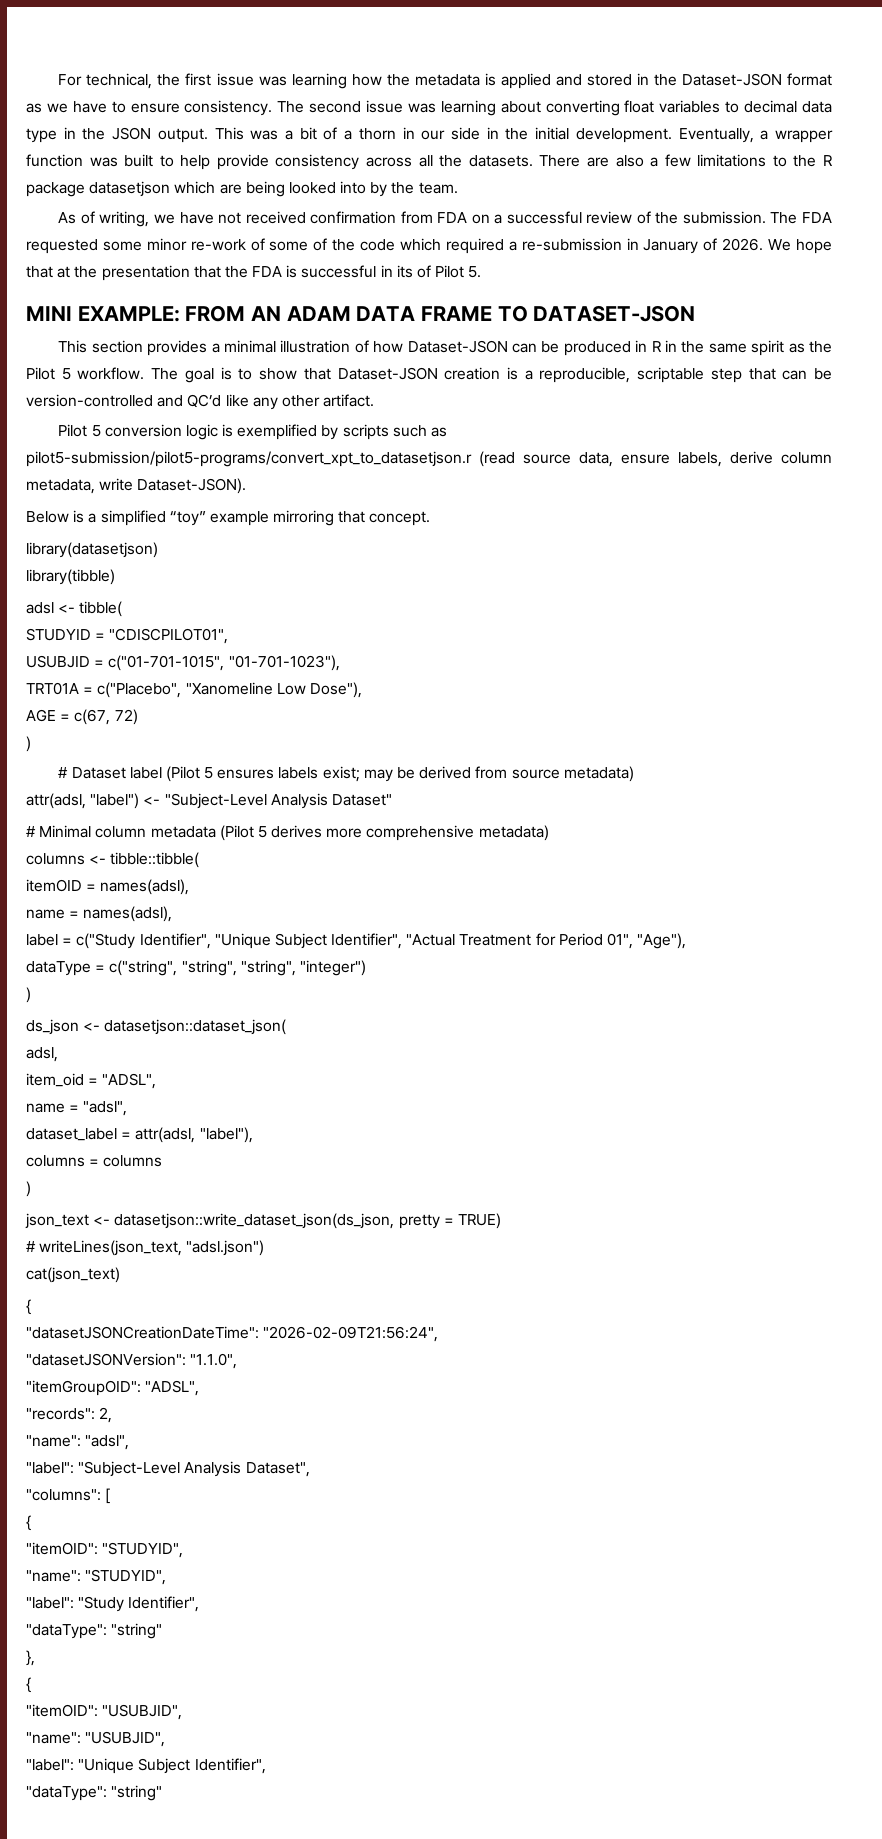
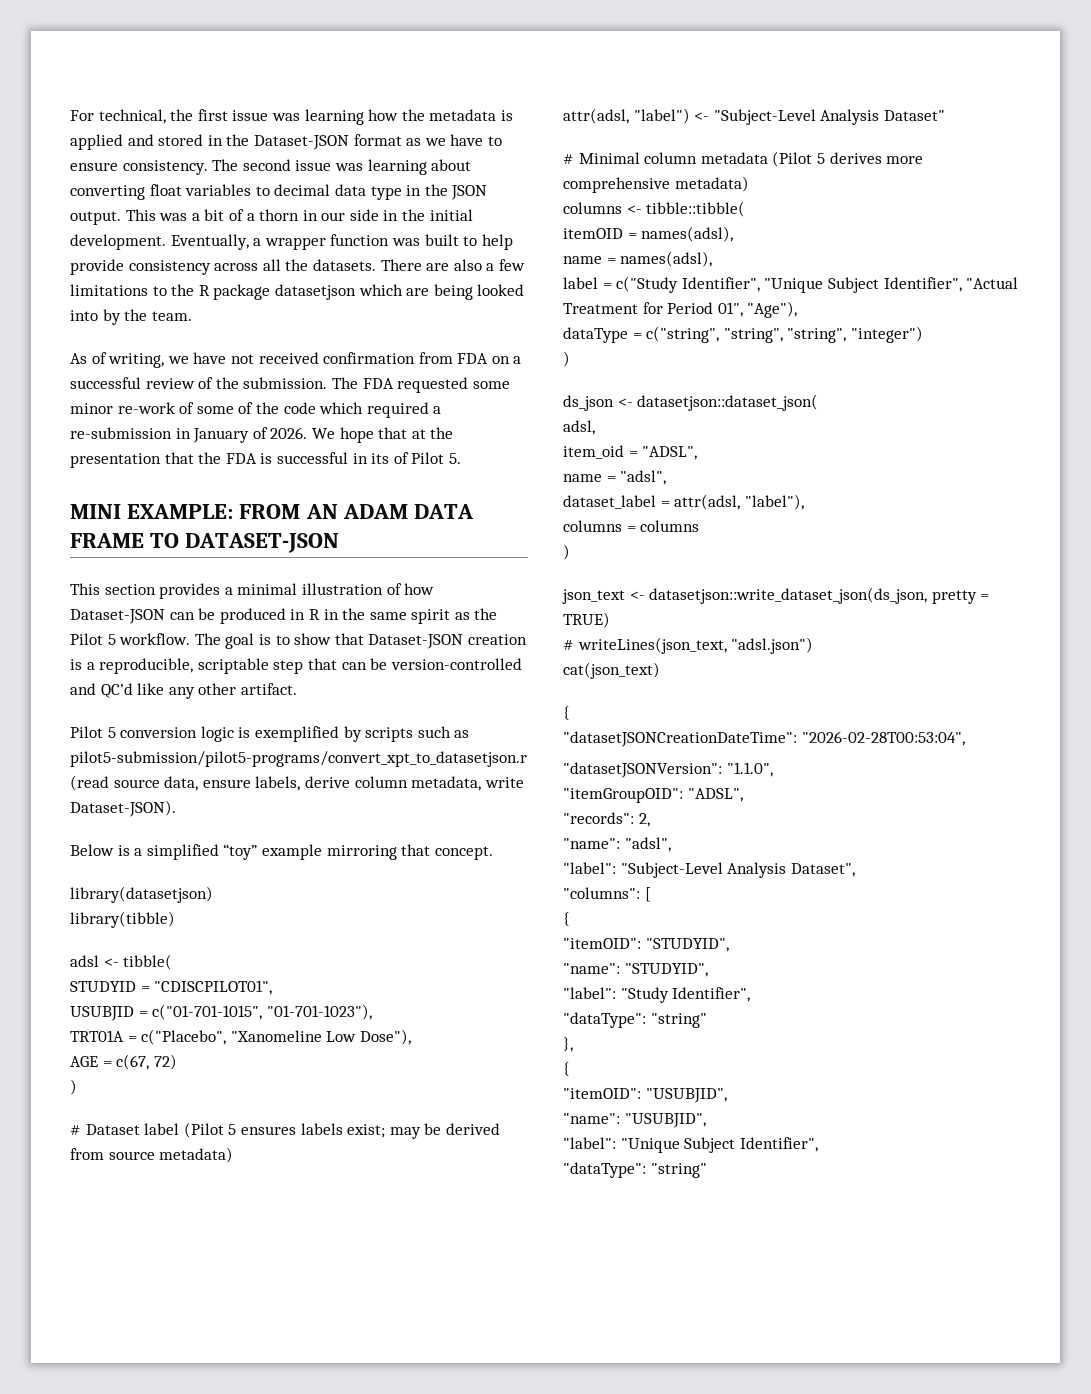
[263,1326,439,1342] "2026-02-09T21:56:24", -> [801,731,965,746] "2026-02-28T00:53:04",

